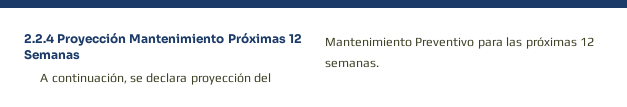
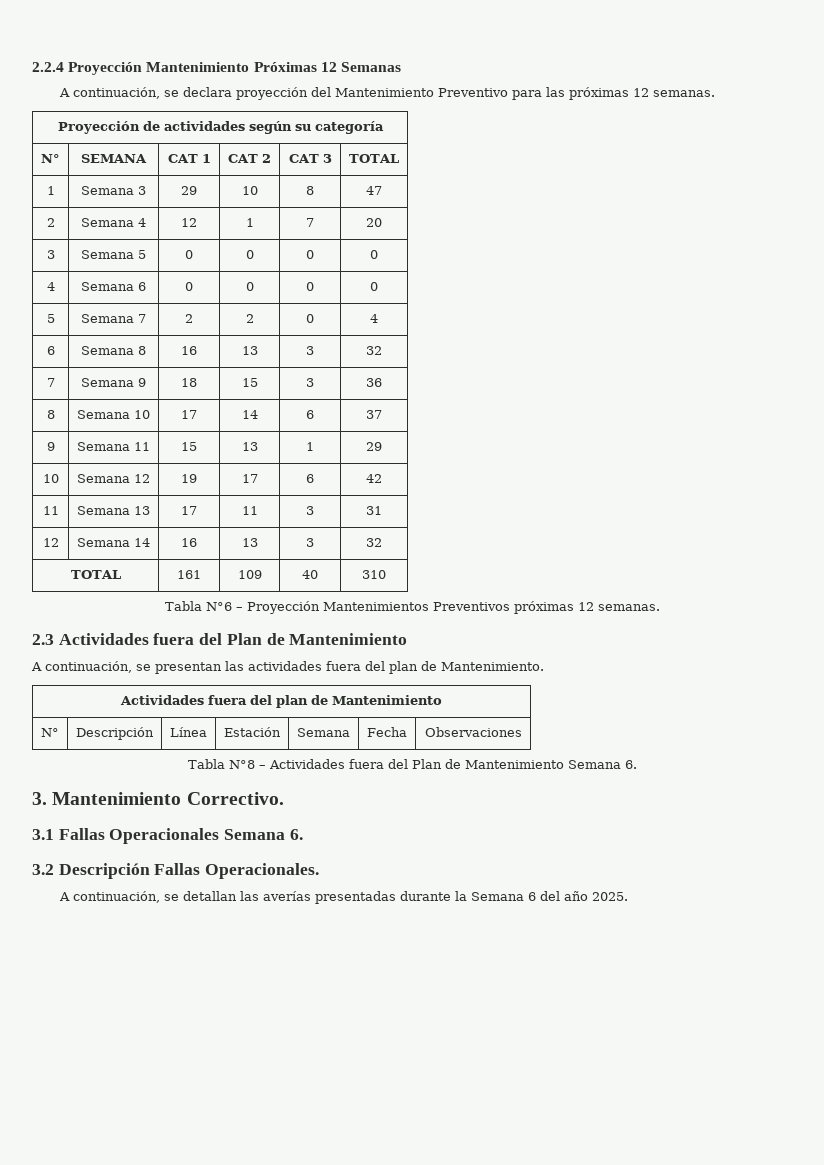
(379, 64) none -> [57,121,384,134] [41,154,60,163] [81,154,147,163] [167,154,211,163] [228,154,271,163] [288,154,332,163] [349,154,399,163] [46,186,55,195] [81,186,146,195] [181,186,197,195] [241,186,258,195] [306,186,314,195] [366,186,382,195] [46,218,55,227] [81,218,146,227] [181,218,197,227] [245,218,254,227] [306,218,314,227] [366,218,382,227] [46,250,55,259] [81,250,146,259] [185,250,193,259] [245,250,254,259] [306,250,314,259] [370,250,378,259] [46,282,55,291] [81,282,146,291] [185,282,193,291] [245,282,254,291] [306,282,314,291] [370,282,378,291] [46,314,55,323] [81,314,146,323] [185,314,193,323] [245,314,254,323] [306,314,314,323] [370,314,378,323] [46,346,55,355] [81,346,146,355] [181,346,197,355] [241,346,258,355] [306,346,314,355] [366,346,382,355] [46,378,55,387] [81,378,146,387] [181,378,197,387] [241,378,258,387] [306,378,314,387] [366,378,382,387] [46,410,55,419] [77,410,150,419] [181,410,197,419] [241,410,258,419] [306,410,314,419] [366,410,382,419] [46,442,55,451] [77,442,150,451] [181,442,197,451] [241,442,258,451] [306,442,314,451] [366,442,382,451] [42,474,59,483] [77,474,150,483] [181,474,197,483] [241,474,258,483] [306,474,314,483] [366,474,382,483] [42,506,59,515] [77,506,150,515] [181,506,197,515] [241,506,258,515] [306,506,314,515] [366,506,382,515] [42,538,59,547] [77,538,150,547] [181,538,197,547] [241,538,258,547] [306,538,314,547] [366,538,382,547] [70,570,121,579] [177,570,201,579] [237,570,262,579] [302,570,318,579] [362,570,386,579] [164,601,660,614] [32,633,408,645] [31,661,544,674] [120,695,442,708] [41,728,59,737] [76,727,154,740] [170,727,207,737] [224,727,281,737] [297,728,350,737] [367,727,407,737] [424,727,522,737] [187,759,637,769] [32,792,284,805] [32,828,303,844] [32,863,320,879] [58,891,628,904] // Proyección de actividades según su categoría // N° | SEMANA | CAT 1 | CAT 2 | CAT 3 | TOTAL // 1 | Semana 3 | 29 | 10 | 8 | 47 // 2 | Semana 4 | 12 | 1 | 7 | 20 // 3 | Semana 5 | 0 | 0 | 0 | 0 // 4 | Semana 6 | 0 | 0 | 0 | 0 // 5 | Semana 7 | 2 | 2 | 0 | 4 // 6 | Semana 8 | 16 | 13 | 3 | 32 // 7 | Semana 9 | 18 | 15 | 3 | 36 // 8 | Semana 10 | 17 | 14 | 6 | 37 // 9 | Semana 11 | 15 | 13 | 1 | 29 // 10 | Semana 12 | 19 | 17 | 6 | 42 // 11 | Semana 13 | 17 | 11 | 3 | 31 // 12 | Semana 14 | 16 | 13 | 3 | 32 // TOTAL | 161 | 109 | 40 | 310 // Tabla N°6 – Proyección Mantenimientos Preventivos próximas 12 semanas. // 2.3 Actividades fuera del Plan de Mantenimiento // A continuación, se presentan las actividades fuera del plan de Mantenimiento. // Actividades fuera del plan de Mantenimiento // N° | Descripción | Línea | Estación | Semana | Fecha | Observaciones // Tabla N°8 – Actividades fuera del Plan de Mantenimiento Semana 6. // 3. Mantenimiento Correctivo. // 3.1 Fallas Operacionales Semana 6. // 3.2 Descripción Fallas Operacionales. // A continuación, se detallan las averías presentadas durante la Semana 6 del año 2025.

